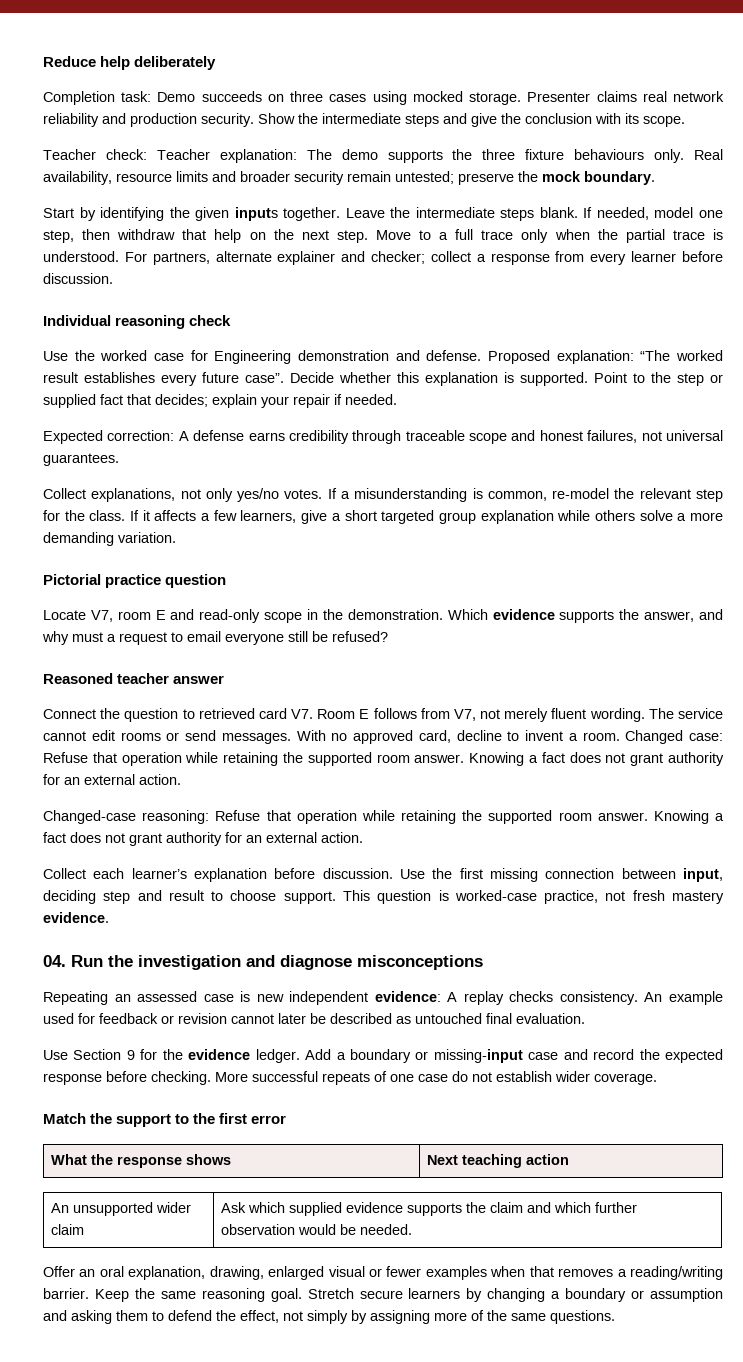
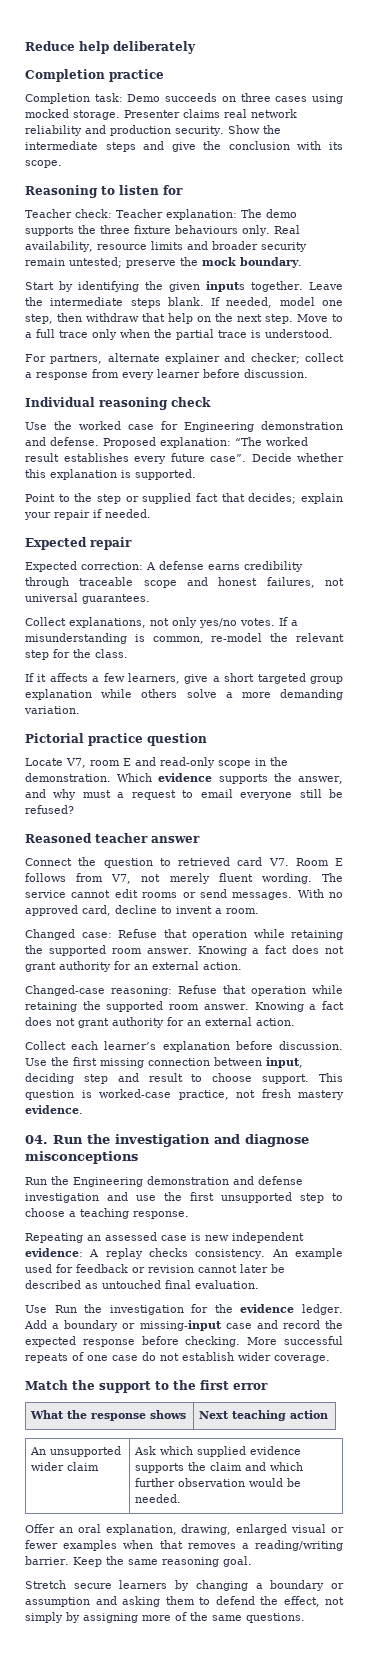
(217, 63) none -> [25,69,164,82] // Completion practice
(685, 121) none -> [25,185,183,198] // Reasoning to listen for
(119, 256) none -> (333, 333) //
(588, 379) none -> (196, 474) //
(397, 399) none -> [25,537,132,550] // Expected repair
(126, 515) none -> (128, 653) //
(620, 736) none -> (259, 911) //
(483, 962) none -> [25,1176,303,1187] [25,1192,343,1203] [25,1208,189,1219] // Run the Engineering demonstration and defense investigation and use the first unsupported step to choose a teaching response.
[73,1049,135,1060] Section 9 -> [54,1304,184,1315] Run the investigation
(302, 1295) none -> (252, 1561) //

